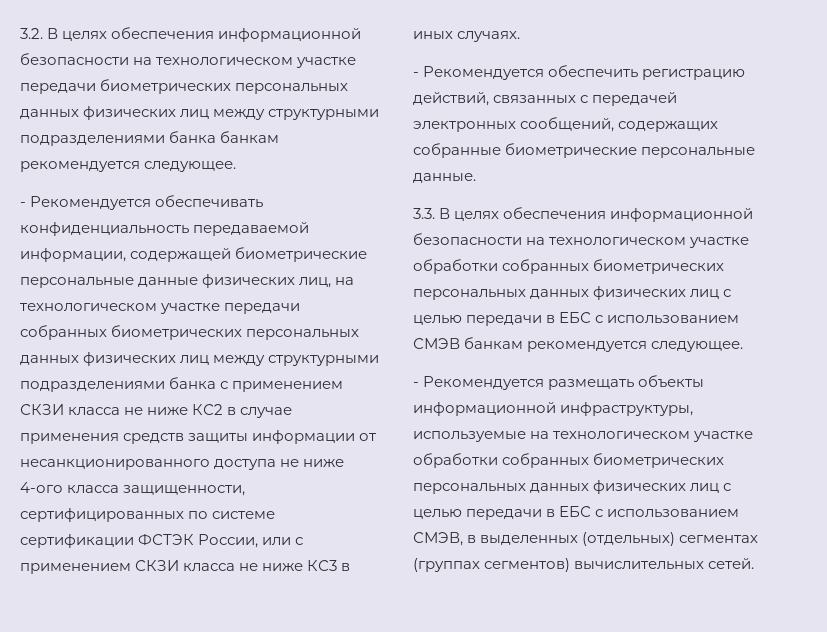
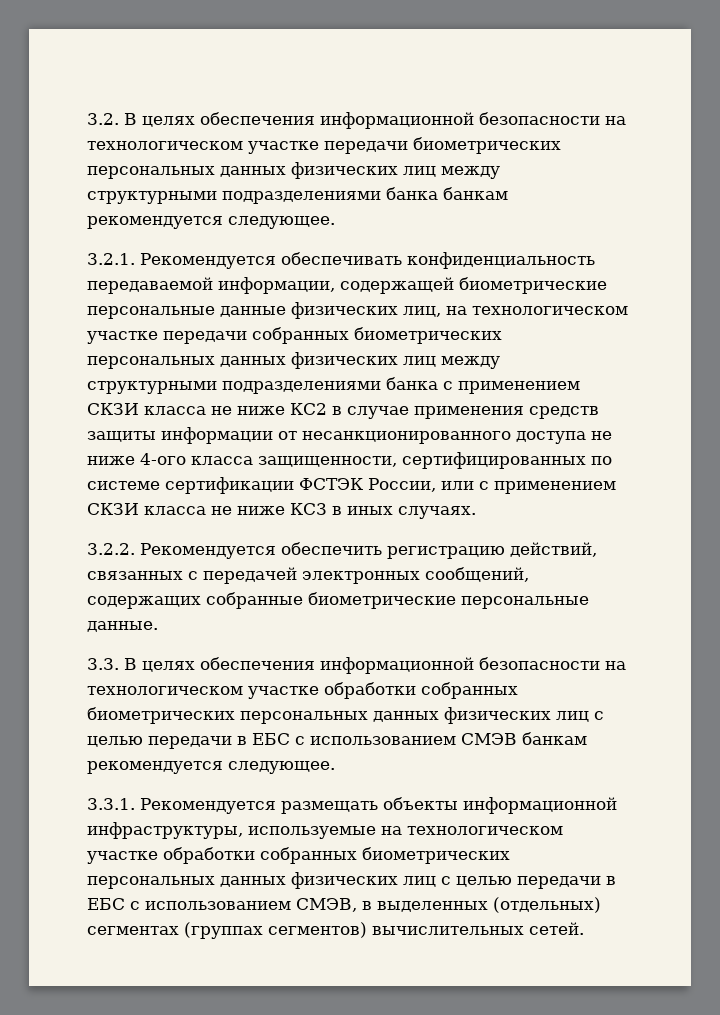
[20,202,26,207] - -> [87,253,135,265] 3.2.1.
[413,72,419,77] - -> [87,543,135,555] 3.2.2.
[413,382,419,387] - -> [87,798,135,810] 3.3.1.

